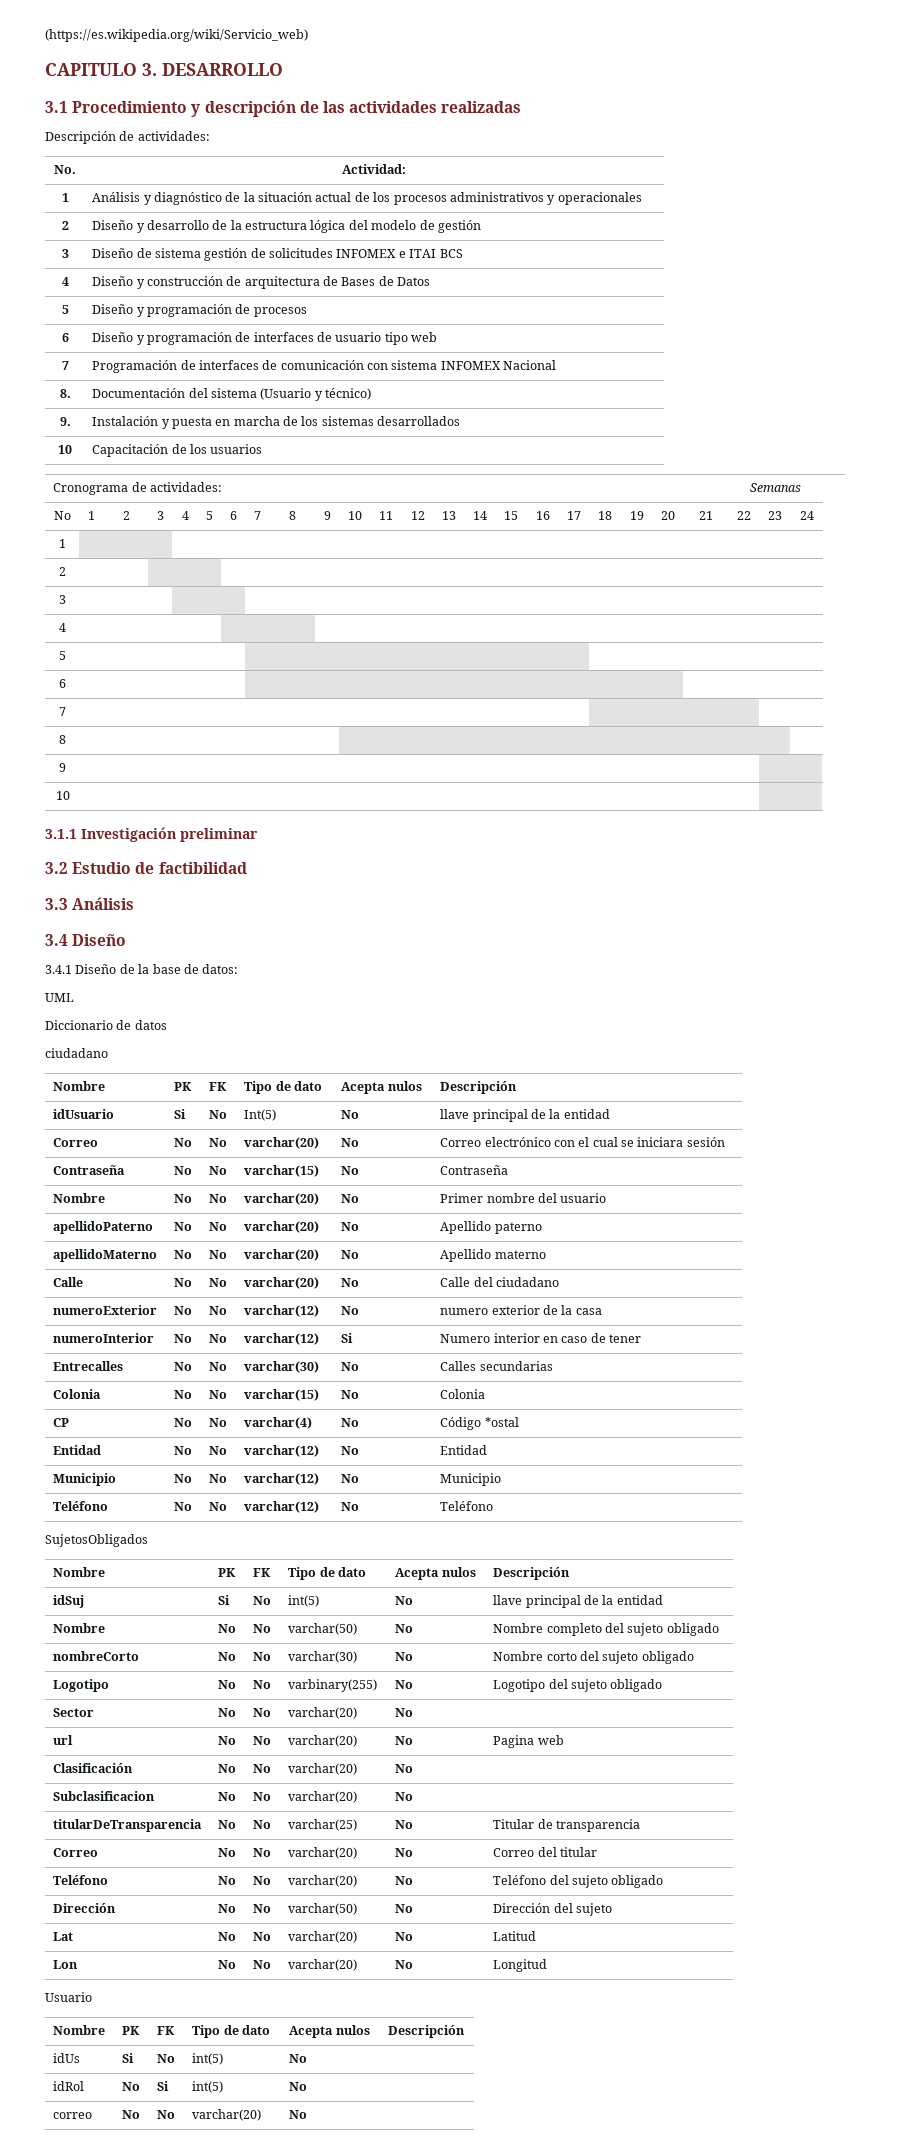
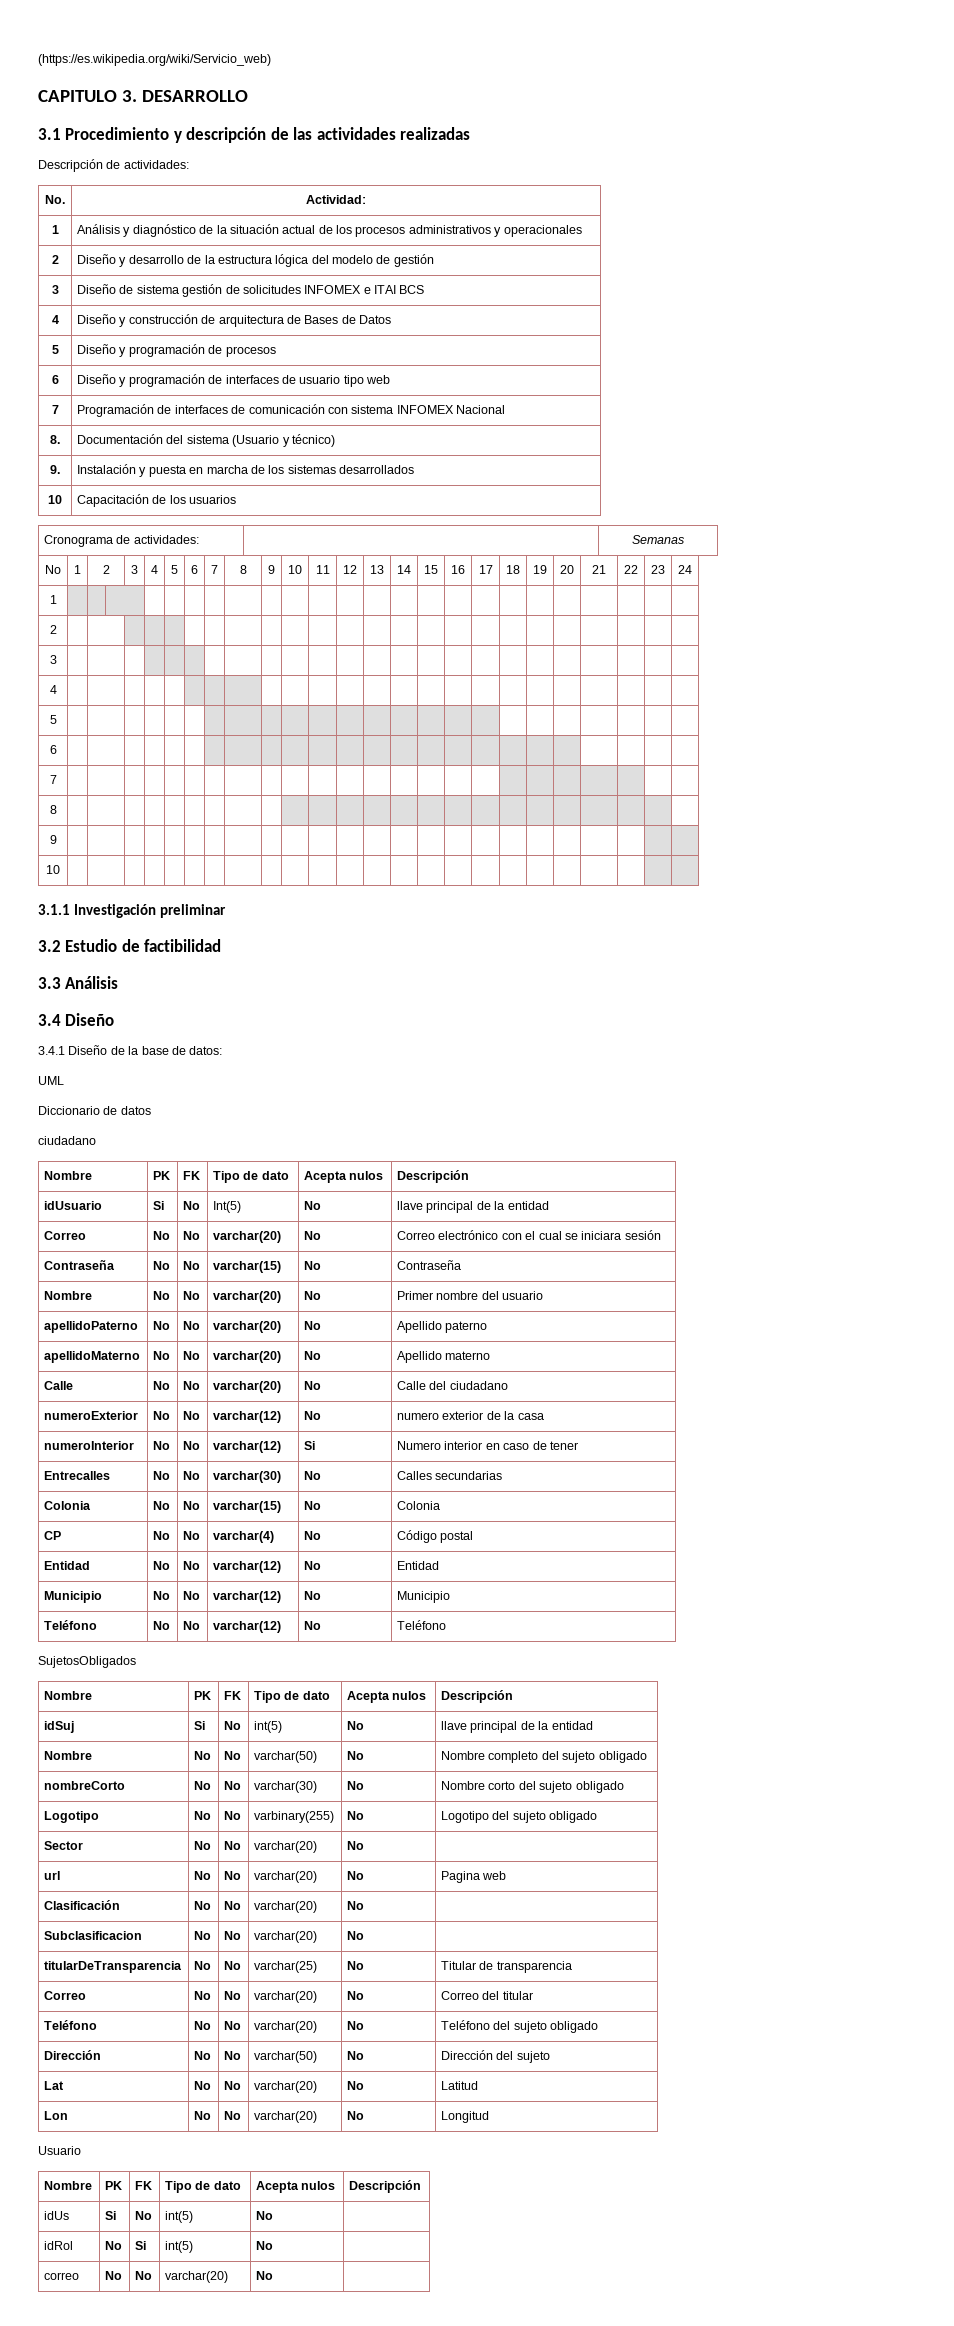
[484,1417,519,1427] *ostal -> [440,1531,474,1543] postal

